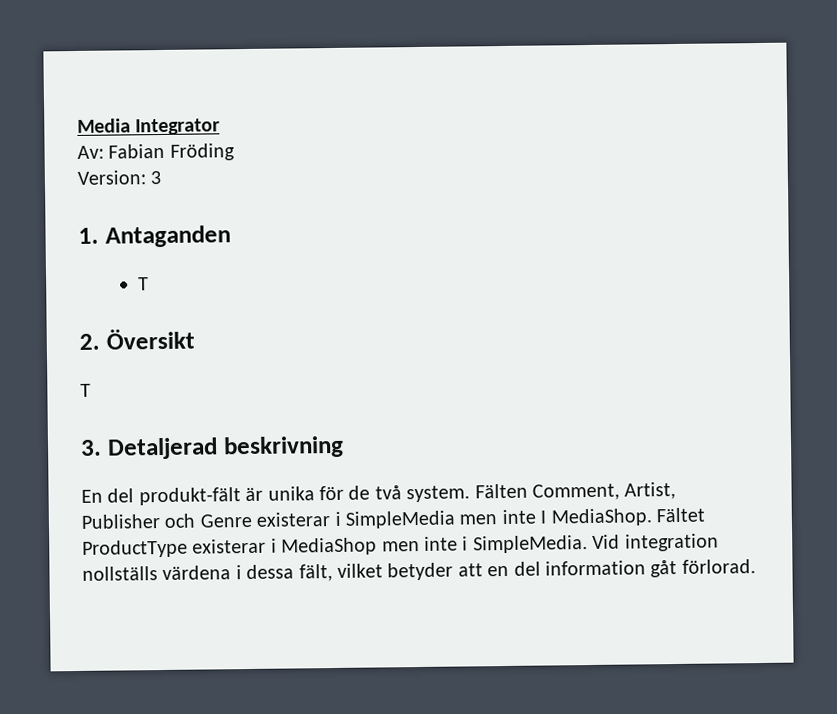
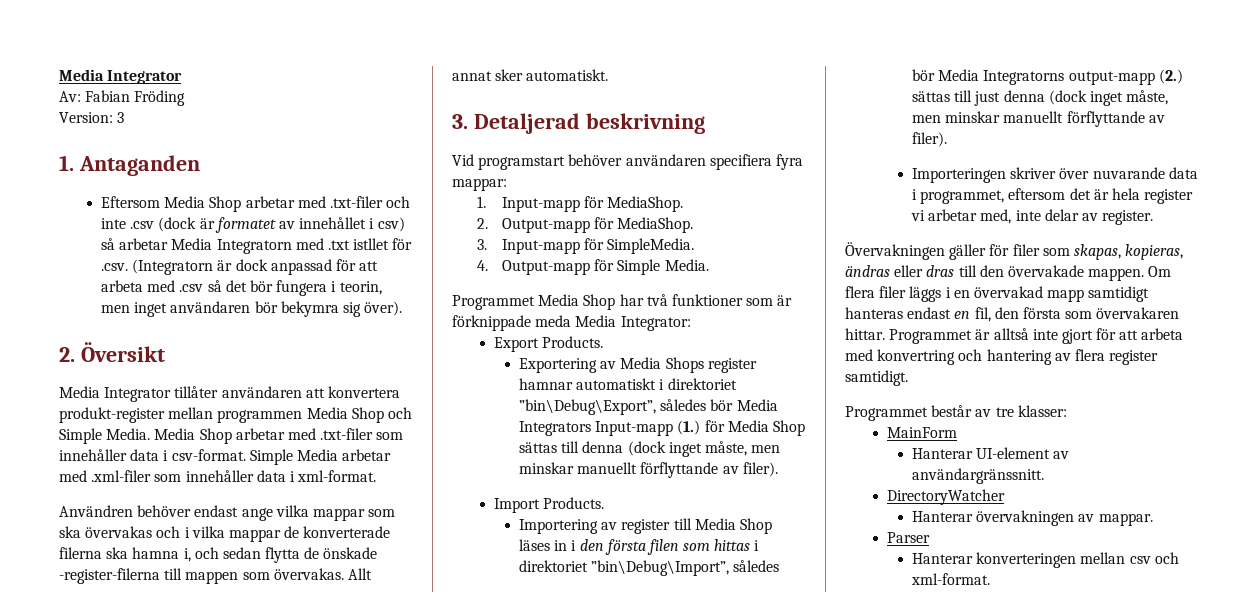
[138,277,150,291] [79,328,195,350] [80,383,91,397] [80,435,344,460] [81,481,677,506] [81,507,705,529] [82,533,719,558] [82,559,756,582] T // 2. Översikt // T // 3. Detaljerad beskrivning // En del produkt-fält är unika för de två system. Fälten Comment, Artist, Publisher och Genre existerar i SimpleMedia men inte I MediaShop. Fältet ProductType existerar i MediaShop men inte i SimpleMedia. Vid integration nollställs värdena i dessa fält, vilket betyder att en del information gåt förlorad. -> [101,196,411,212] [101,217,405,233] [101,238,413,254] [101,259,379,275] [101,280,382,296] [101,301,403,317] [59,342,165,362] [59,386,400,402] [59,407,412,423] [59,428,404,444] [59,449,392,465] [59,470,377,482] [59,505,396,521] [59,526,391,542] [59,547,378,563] [59,568,372,584] [452,69,609,81] [452,113,705,134] [452,154,803,170] [452,178,507,191] [476,196,684,212] [476,217,694,233] [476,238,695,254] [476,259,709,275] [452,294,793,310] [452,315,691,331] [494,336,604,352] [519,357,757,373] [519,378,737,390] [519,399,778,415] [519,420,805,436] [519,441,781,457] [519,462,778,478] [494,497,605,513] [519,518,772,534] [519,539,760,555] [519,560,780,576] [912,69,1183,85] [912,90,1169,106] [912,111,1165,127] [912,132,948,147] [912,167,1198,183] [912,188,1194,204] [911,209,1154,225] [845,242,1184,260] [845,265,1172,281] [845,286,1150,302] [845,307,1180,322] [845,328,1184,344] [845,349,1159,365] [845,370,908,386] [845,405,1067,421] [887,427,958,438] [912,447,1070,459] [912,468,1045,484] [887,489,1006,505] [912,510,1153,526] [887,532,931,543] [912,552,1179,568] [911,573,991,585] Eftersom Media Shop arbetar med .txt-filer och inte .csv (dock är formatet av innehållet i csv) så arbetar Media Integratorn med .txt istllet för .csv. (Integratorn är dock anpassad för att arbeta med .csv så det bör fungera i teorin, men inget användaren bör bekymra sig över). // 2. Översikt // Media Integrator tillåter användaren att konvertera produkt-register mellan programmen Media Shop och Simple Media. Media Shop arbetar med .txt-filer som innehåller data i csv-format. Simple Media arbetar med .xml-filer som innehåller data i xml-format. // Användren behöver endast ange vilka mappar som ska övervakas och i vilka mappar de konverterade filerna ska hamna i, och sedan flytta de önskade -register-filerna till mappen som övervakas. Allt annat sker automatiskt. // 3. Detaljerad beskrivning // Vid programstart behöver användaren specifiera fyra mappar: // 1. Input-mapp för MediaShop. // 2. Output-mapp för MediaShop. // 3. Input-mapp för SimpleMedia. // 4. Output-mapp för Simple Media. // Programmet Media Shop har två funktioner som är förknippade meda Media Integrator: // Export Products. // Exportering av Media Shops register hamnar automatiskt i direktoriet ”bin\Debug\Export”, således bör Media Integrators Input-mapp (1.) för Media Shop sättas till denna (dock inget måste, men minskar manuellt förflyttande av filer). // Import Products. // Importering av register till Media Shop läses in i den första filen som hittas i direktoriet ”bin\Debug\Import”, således bör Media Integratorns output-mapp (2.) sättas till just denna (dock inget måste, men minskar manuellt förflyttande av filer). // Importeringen skriver över nuvarande data i programmet, eftersom det är hela register vi arbetar med, inte delar av register. // Övervakningen gäller för filer som skapas, kopieras, ändras eller dras till den övervakade mappen. Om flera filer läggs i en övervakad mapp samtidigt hanteras endast en fil, den första som övervakaren hittar. Programmet är alltså inte gjort för att arbeta med konvertring och hantering av flera register samtidigt. // Programmet består av tre klasser: // MainForm // Hanterar UI-element av användargränssnitt. // DirectoryWatcher // Hanterar övervakningen av mappar. // Parser // Hanterar konverteringen mellan csv och xml-format.

